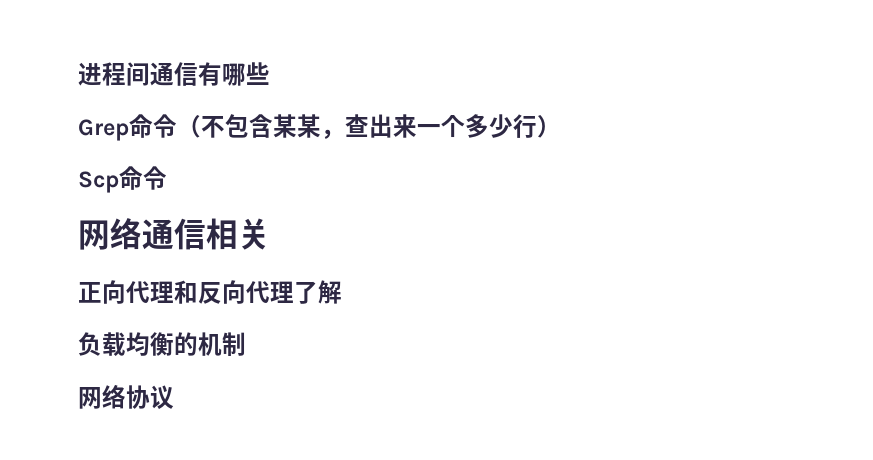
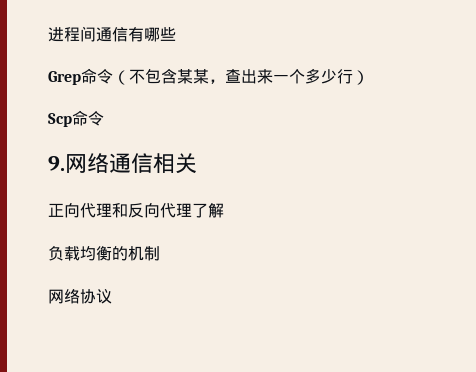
(167, 178) none -> [48,156,65,171] 9.

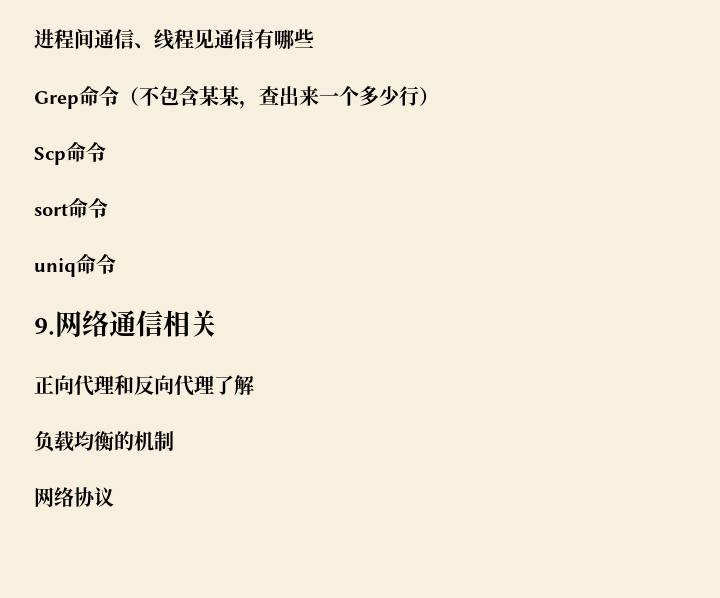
(128, 34) none -> [134,29,254,50] 、线程见通信
(104, 118) none -> [34,198,108,218] [34,254,116,277] // sort命令 // uniq命令

